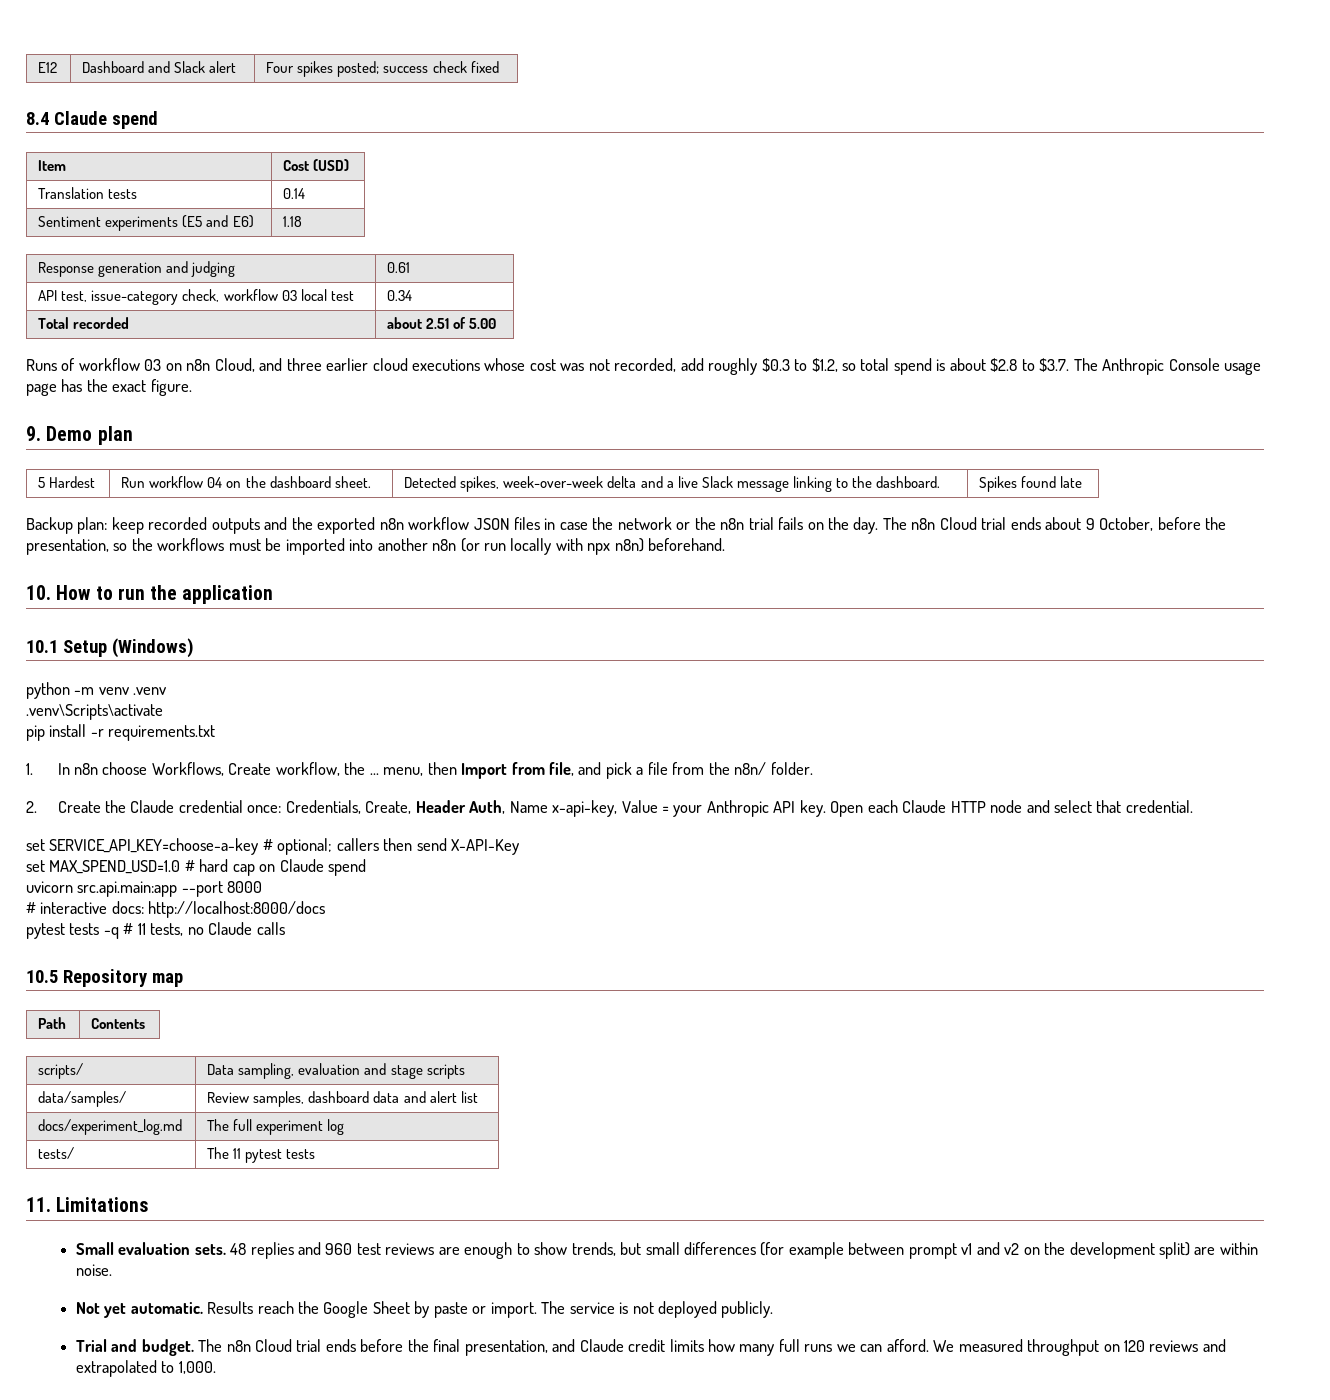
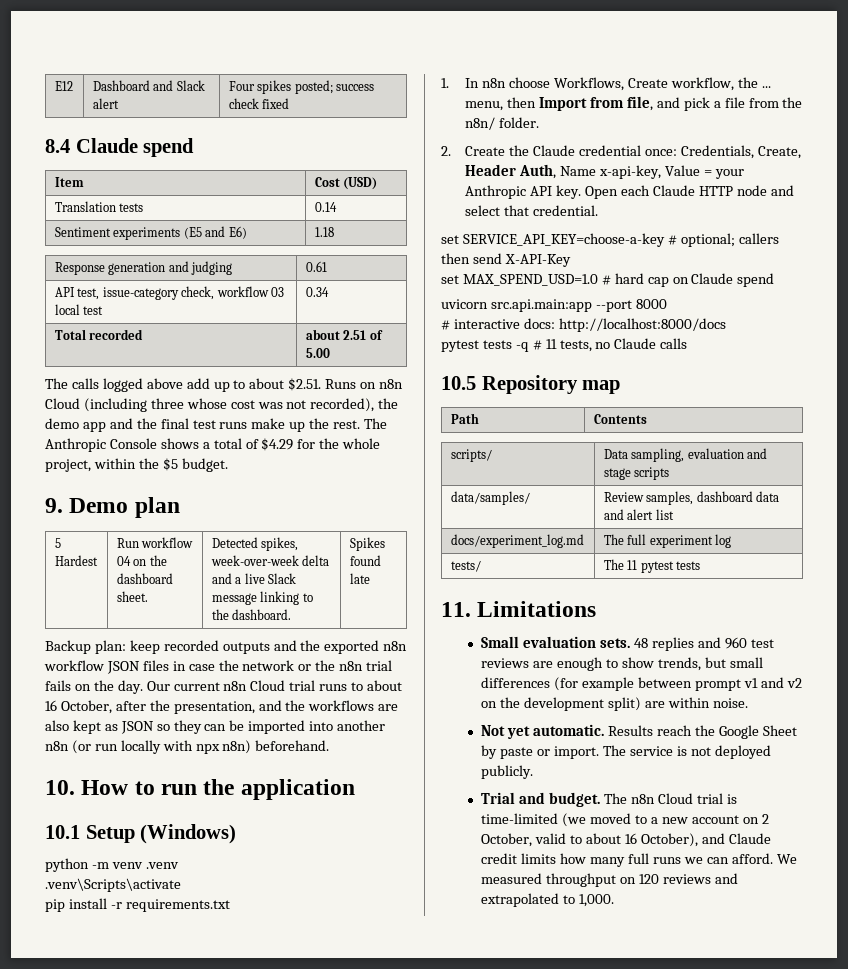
[26,358,1261,375] [26,379,192,396] Runs of workflow 03 on n8n Cloud, and three earlier cloud executions whose cost was not recorded, add roughly $0.3 to $1.2, so total spend is about $2.8 to $3.7. The Anthropic Console usage page has the exact figure. -> [45,378,404,392] [45,398,399,412] [45,418,388,432] [45,438,381,452] [45,458,228,472] The calls logged above add up to about $2.51. Runs on n8n Cloud (including three whose cost was not recorded), the demo app and the final test runs make up the rest. The Anthropic Console shows a total of $4.29 for the whole project, within the $5 budget.
[882,517,1201,531] The n8n Cloud trial ends about 9 October, before -> [146,680,403,691] [45,700,146,714] Our current n8n Cloud trial runs to about 16 October, after
[113,543,128,551] so -> [258,700,282,711] and
[228,539,261,551] must -> [378,704,399,711] [45,720,227,734] are also kept as JSON so they can
[325,1339,548,1356] ends before the final presentation, -> [726,794,737,804] [481,813,769,827] [481,833,698,847] is time-limited (we moved to a new account on 2 October, valid to about 16 October),

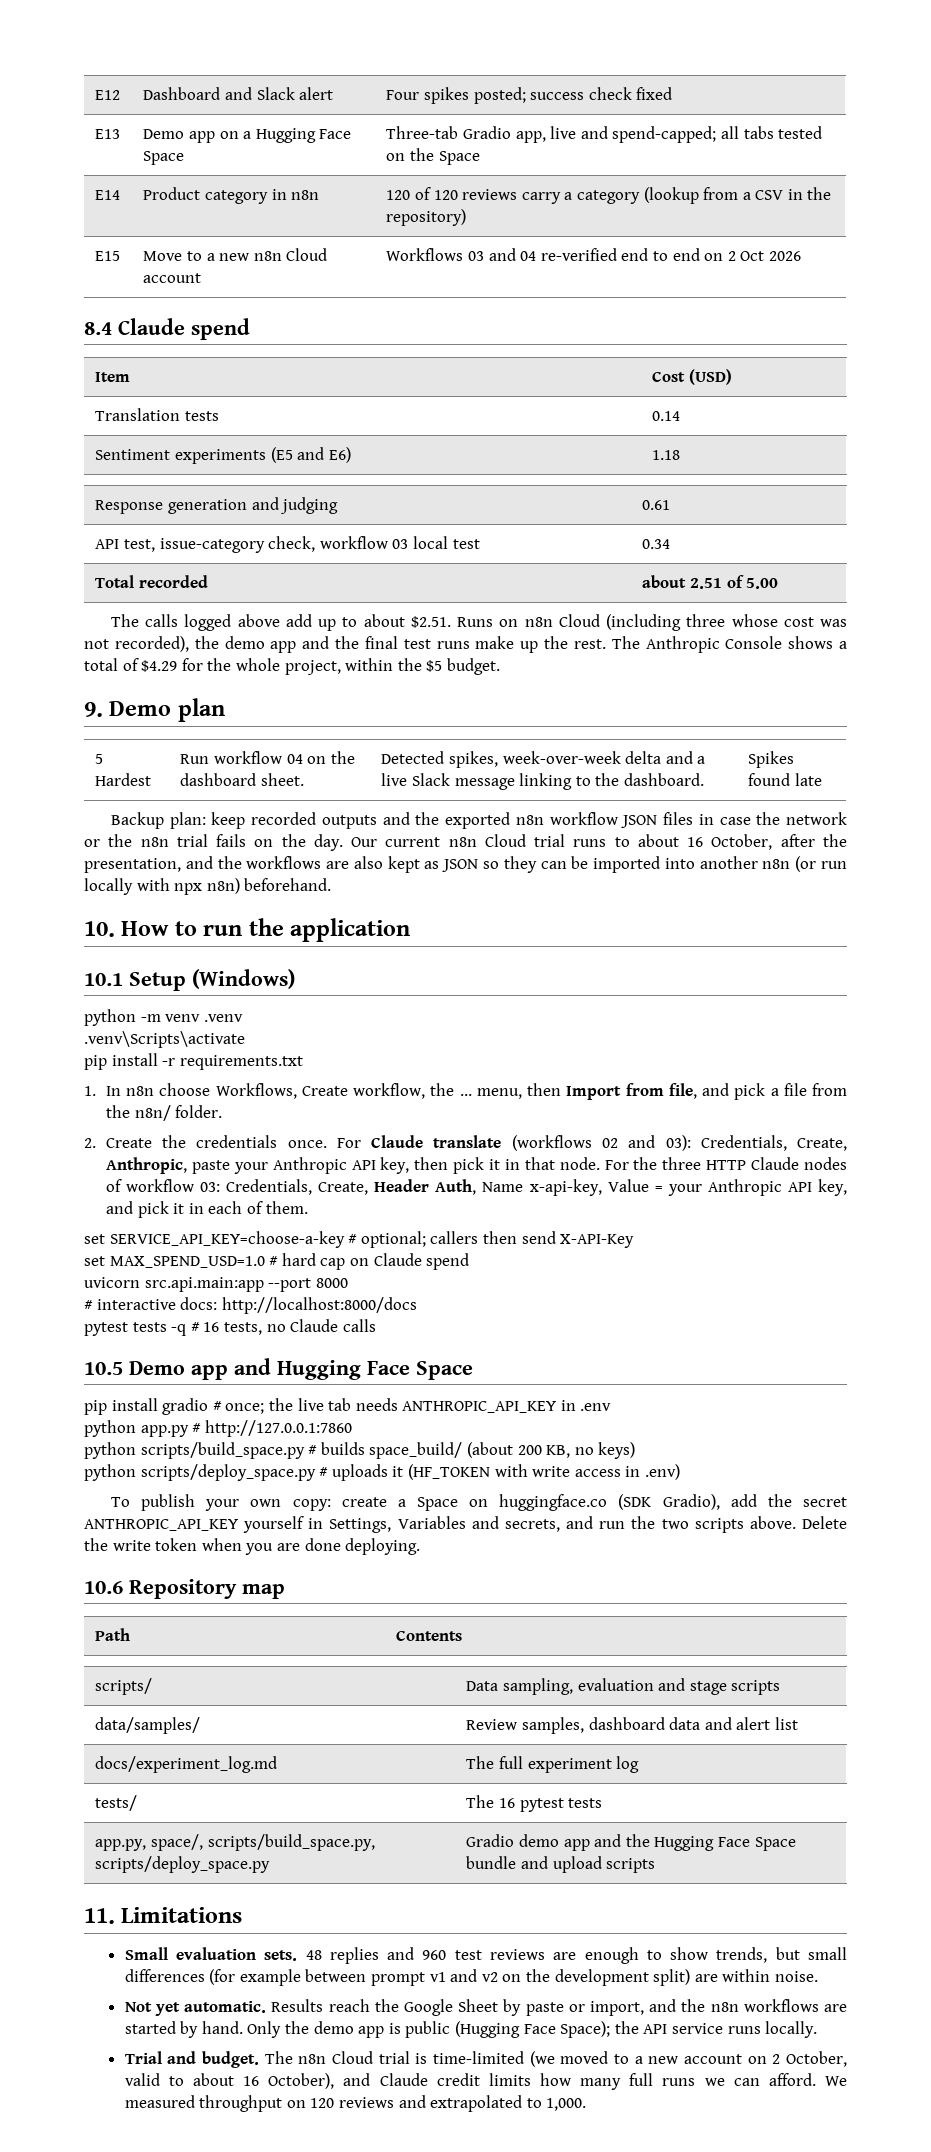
(290, 103) none -> [95,129,121,139] [143,128,352,143] [143,151,185,165] [386,126,823,143] [386,148,480,165] [95,190,121,200] [143,187,320,204] [386,187,832,204] [386,209,467,226] [95,251,121,261] [143,248,328,261] [143,273,202,283] [386,248,801,261] // E13 | Demo app on a Hugging Face Space | Three-tab Gradio app, live and spend-capped; all tabs tested on the Space // E14 | Product category in n8n | 120 of 120 reviews carry a category (lookup from a CSV in the repository) // E15 | Move to a new n8n Cloud account | Workflows 03 and 04 re-verified end to end on 2 Oct 2026
[533,145,677,156] Claude credential once: -> [196,1135,847,1151] [105,1157,847,1174] [105,1179,221,1192] credentials once. For Claude translate (workflows 02 and 03): Credentials, Create, Anthropic, paste your Anthropic API key, then pick it in that node. For the three HTTP Claude nodes of workflow 03:
[556,185,794,199] [465,205,599,216] key. Open each Claude HTTP node and select that credential. -> [817,1179,847,1196] [105,1201,308,1218] key, and pick it in each of them.
[545,339,557,349] 11 -> [203,1322,220,1332] 16
(476, 383) none -> [129,1358,473,1380] [84,1398,612,1415] [84,1420,352,1437] [84,1442,636,1459] [84,1464,680,1481] [110,1494,848,1511] [84,1516,848,1533] [84,1538,421,1555] [84,1581,123,1594] Demo app and Hugging Face Space // pip install gradio # once; the live tab needs ANTHROPIC_API_KEY in .env // python app.py # http://127.0.0.1:7860 // python scripts/build_space.py # builds space_build/ (about 200 KB, no keys) // python scripts/deploy_space.py # uploads it (HF_TOKEN with write access in .env) // To publish your own copy: create a Space on huggingface.co (SDK Gradio), add the secret ANTHROPIC_API_KEY yourself in Settings, Variables and secrets, and run the two scripts above. Delete the write token when you are done deploying. // 10.6
[627,560,701,573] 11 pytest tests -> [498,1798,603,1812] [95,1834,375,1851] [95,1856,271,1873] [466,1834,796,1851] [466,1856,656,1873] 16 pytest tests // app.py, space/, scripts/build_space.py, scripts/deploy_space.py | Gradio demo app and the Hugging Face Space bundle and upload scripts
[554,745,771,759] [481,765,534,779] import. The service is not deployed publicly. -> [589,1999,847,2016] [124,2021,818,2038] import, and the n8n workflows are started by hand. Only the demo app is public (Hugging Face Space); the API service runs locally.

